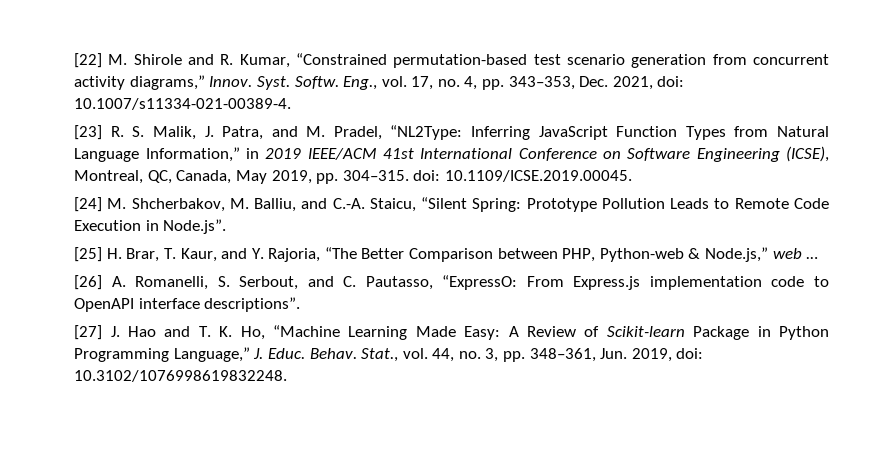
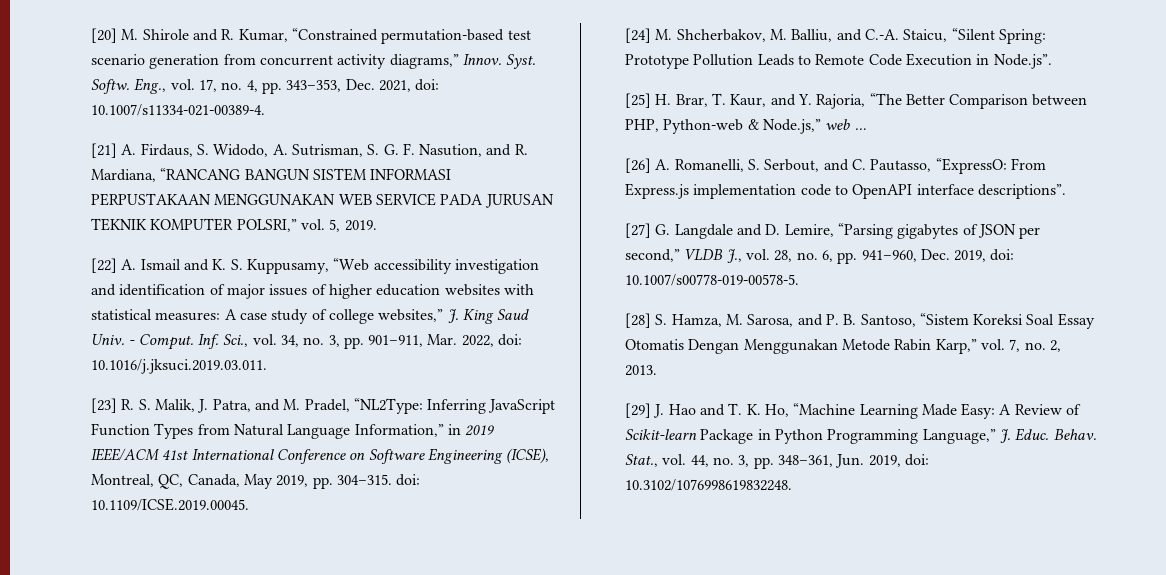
[74,53,103,68] [22] -> [90,28,117,43] [20]
(292, 104) none -> [90,143,528,158] [90,168,452,182] [90,193,554,208] [90,218,377,232] [90,258,539,274] [90,284,534,299] [90,309,530,324] [90,334,523,350] [90,359,267,374] // [21] A. Firdaus, S. Widodo, A. Sutrisman, S. G. F. Nasution, and R. Mardiana, “RANCANG BANGUN SISTEM INFORMASI PERPUSTAKAAN MENGGUNAKAN WEB SERVICE PADA JURUSAN TEKNIK KOMPUTER POLSRI,” vol. 5, 2019. // [22] A. Ismail and K. S. Kuppusamy, “Web accessibility investigation and identification of major issues of higher education websites with statistical measures: A case study of college websites,” J. King Saud Univ. - Comput. Inf. Sci., vol. 34, no. 3, pp. 901–911, Mar. 2022, doi: 10.1016/j.jksuci.2019.03.011.
(103, 332) none -> [655,223,1041,239] [624,249,1015,264] [624,274,799,286] [624,313,1095,329] [624,339,1061,354] [624,365,657,376] [624,403,651,418] G. Langdale and D. Lemire, “Parsing gigabytes of JSON per second,” VLDB J., vol. 28, no. 6, pp. 941–960, Dec. 2019, doi: 10.1007/s00778-019-00578-5. // [28] S. Hamza, M. Sarosa, and P. B. Santoso, “Sistem Koreksi Soal Essay Otomatis Dengan Menggunakan Metode Rabin Karp,” vol. 7, no. 2, 2013. // [29]

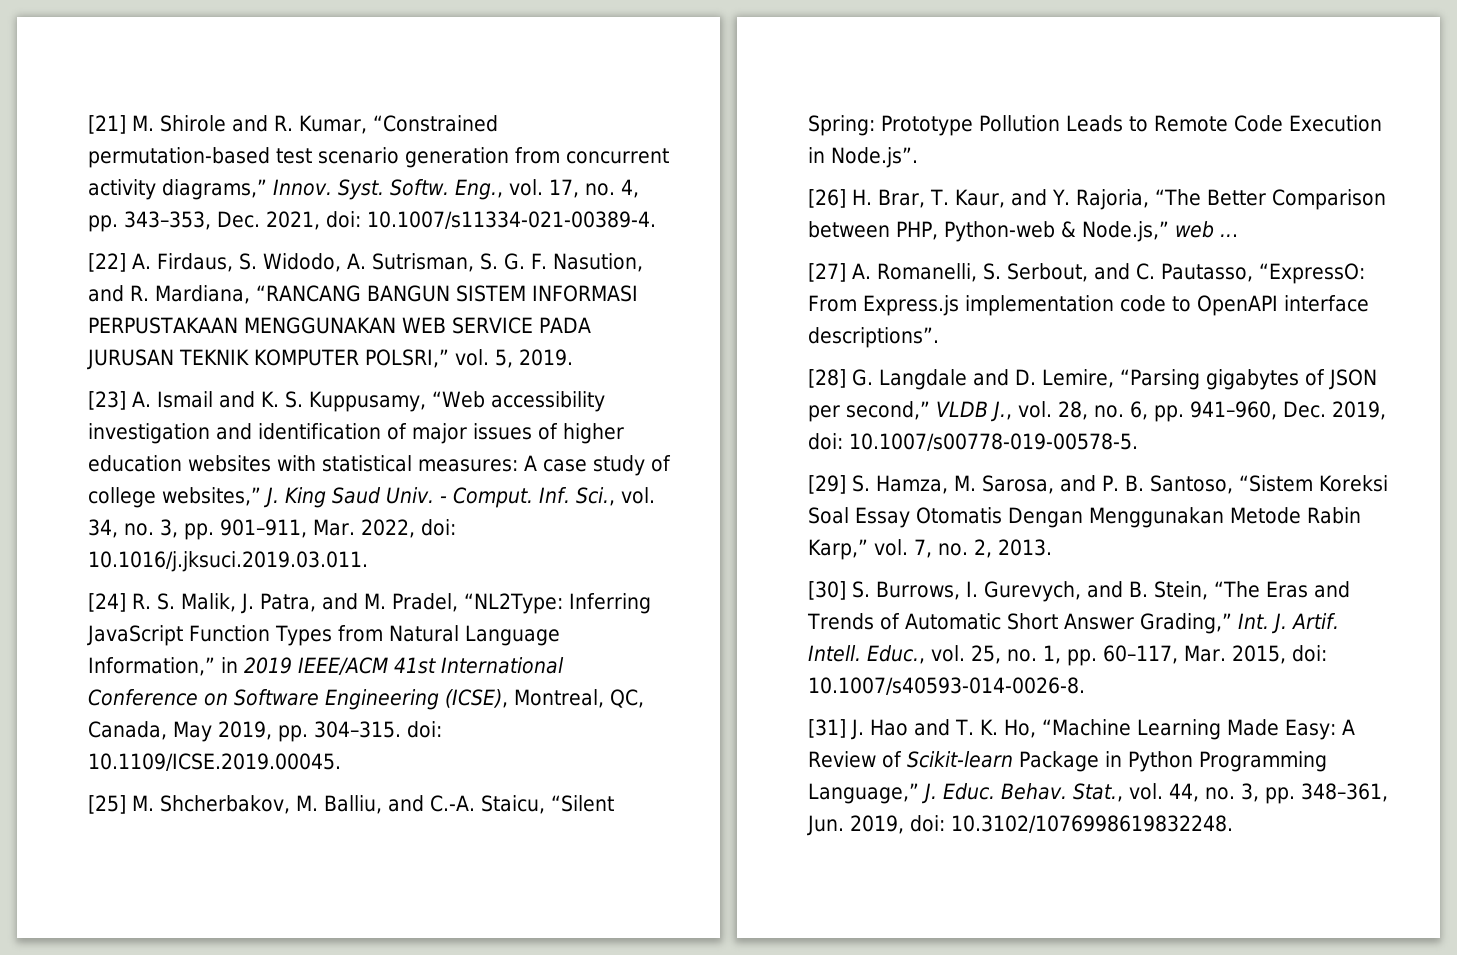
[90,28,117,43] [20] -> [87,115,126,134] [21]
[90,143,117,158] [21] -> [87,253,126,272] [22]
[90,258,117,273] [22] -> [87,391,126,410] [23]
[90,398,117,413] [23] -> [87,593,126,612] [24]
[624,28,651,43] [24] -> [87,795,126,814] [25]
[624,93,651,108] [25] -> [807,189,846,208] [26]
[624,158,651,173] [26] -> [807,263,846,282] [27]
[624,223,651,238] [27] -> [807,369,846,388] [28]
[624,313,651,328] [28] -> [807,475,846,494] [29]
[624,403,651,418] [29] -> [807,581,1350,602] [806,613,1339,634] [807,645,1327,666] [807,677,1085,695] [807,719,846,738] [30] S. Burrows, I. Gurevych, and B. Stein, “The Eras and Trends of Automatic Short Answer Grading,” Int. J. Artif. Intell. Educ., vol. 25, no. 1, pp. 60–117, Mar. 2015, doi: 10.1007/s40593-014-0026-8. // [31]

